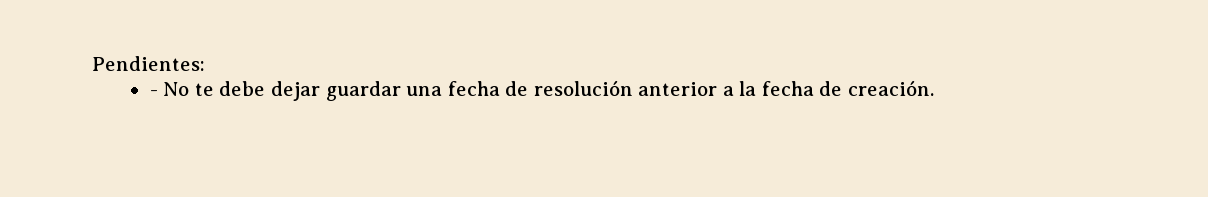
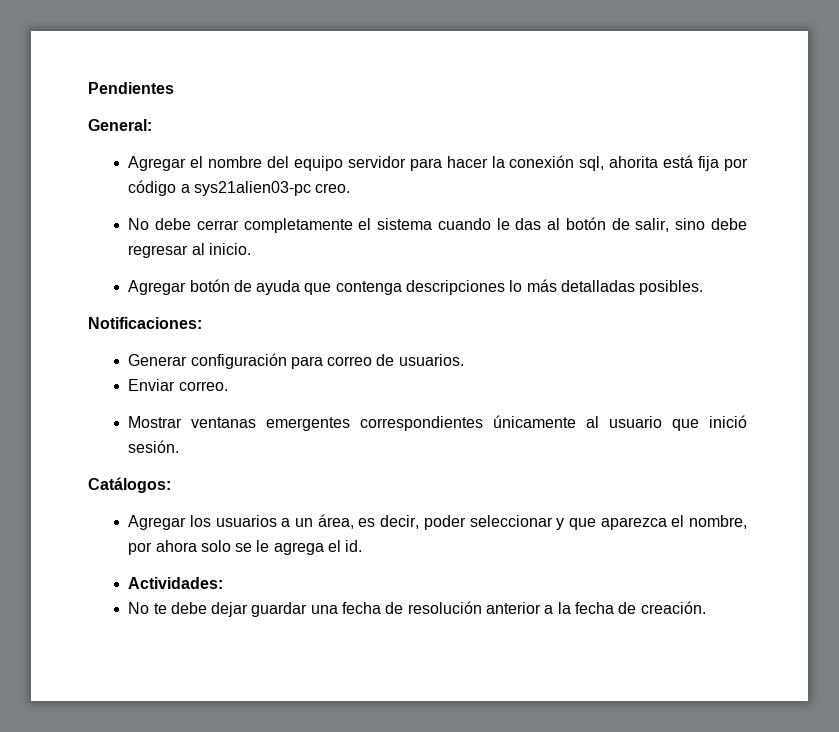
[92,56,205,71] [149,90,158,96] Pendientes: // - -> [88,82,174,94] [88,119,152,131] [128,155,748,171] [128,180,351,196] [128,217,747,233] [128,243,251,258] [128,279,704,295] [88,317,202,329] [128,353,464,369] [128,379,228,391] [128,415,748,431] [128,440,180,453] [88,477,171,493] [128,514,747,530] [128,540,363,555] [128,577,224,589] Pendientes // General: // Agregar el nombre del equipo servidor para hacer la conexión sql, ahorita está fija por código a sys21alien03-pc creo. // No debe cerrar completamente el sistema cuando le das al botón de salir, sino debe regresar al inicio. // Agregar botón de ayuda que contenga descripciones lo más detalladas posibles. // Notificaciones: // Generar configuración para correo de usuarios. // Enviar correo. // Mostrar ventanas emergentes correspondientes únicamente al usuario que inició sesión. // Catálogos: // Agregar los usuarios a un área, es decir, poder seleccionar y que aparezca el nombre, por ahora solo se le agrega el id. // Actividades: //

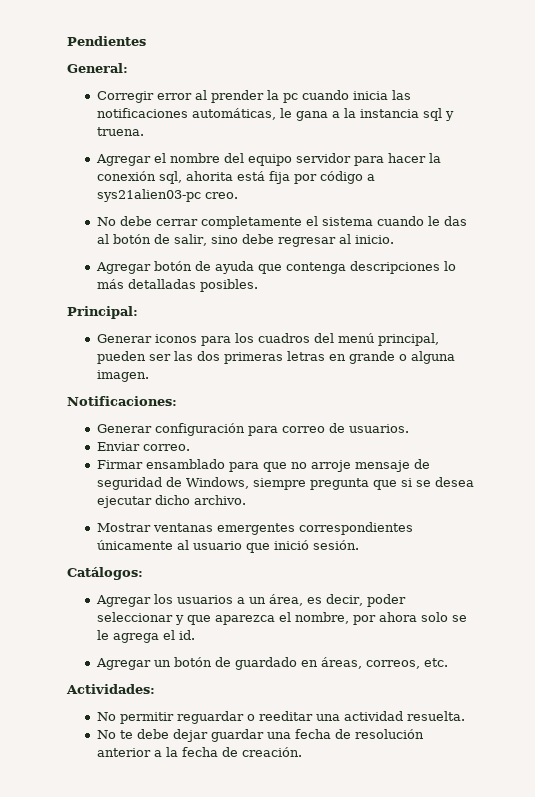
(152, 125) none -> [96,90,411,103] [96,108,454,121] [96,127,144,136] // Corregir error al prender la pc cuando inicia las notificaciones automáticas, le gana a la instancia sql y truena.
(704, 287) none -> [67,306,138,319] [96,333,439,346] [96,351,455,364] [96,370,149,382] // Principal: // Generar iconos para los cuadros del menú principal, pueden ser las dos primeras letras en grande o alguna imagen.
(228, 386) none -> [96,459,430,472] [96,477,474,490] [96,495,246,508] // Firmar ensamblado para que no arroje mensaje de seguridad de Windows, siempre pregunta que si se desea ejecutar dicho archivo.
[128,577,224,589] Actividades: -> [95,657,448,670] [66,684,155,694] [96,711,465,724] Agregar un botón de guardado en áreas, correos, etc. // Actividades: // No permitir reguardar o reeditar una actividad resuelta.

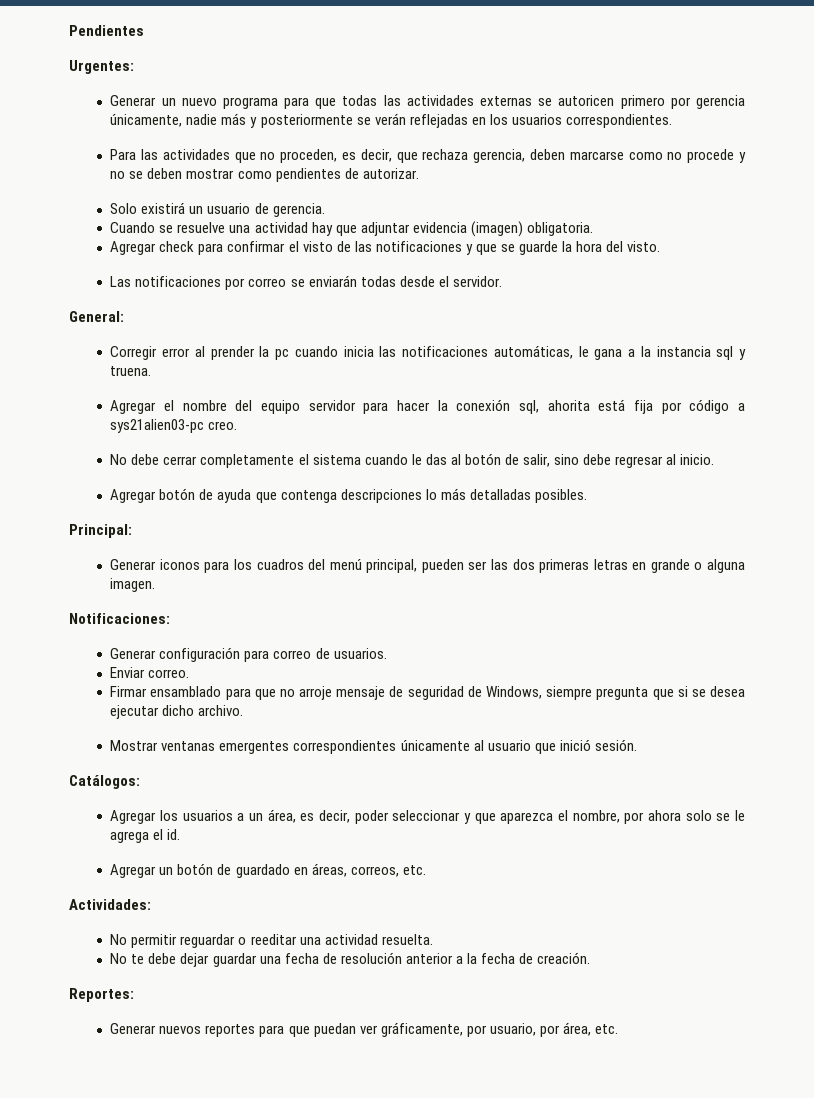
(146, 41) none -> [69,60,134,74] [110,95,746,109] [110,113,672,128] [110,149,746,163] [110,168,419,182] [110,202,325,217] [110,221,593,237] [110,241,661,255] [110,275,502,290] // Urgentes: // Generar un nuevo programa para que todas las actividades externas se autoricen primero por gerencia únicamente, nadie más y posteriormente se verán reflejadas en los usuarios correspondientes. // Para las actividades que no proceden, es decir, que rechaza gerencia, deben marcarse como no procede y no se deben mostrar como pendientes de autorizar. // Solo existirá un usuario de gerencia. // Cuando se resuelve una actividad hay que adjuntar evidencia (imagen) obligatoria. // Agregar check para confirmar el visto de las notificaciones y que se guarde la hora del visto. // Las notificaciones por correo se enviarán todas desde el servidor.
(302, 752) none -> [69,988,134,1002] [110,1022,618,1037] // Reportes: // Generar nuevos reportes para que puedan ver gráficamente, por usuario, por área, etc.

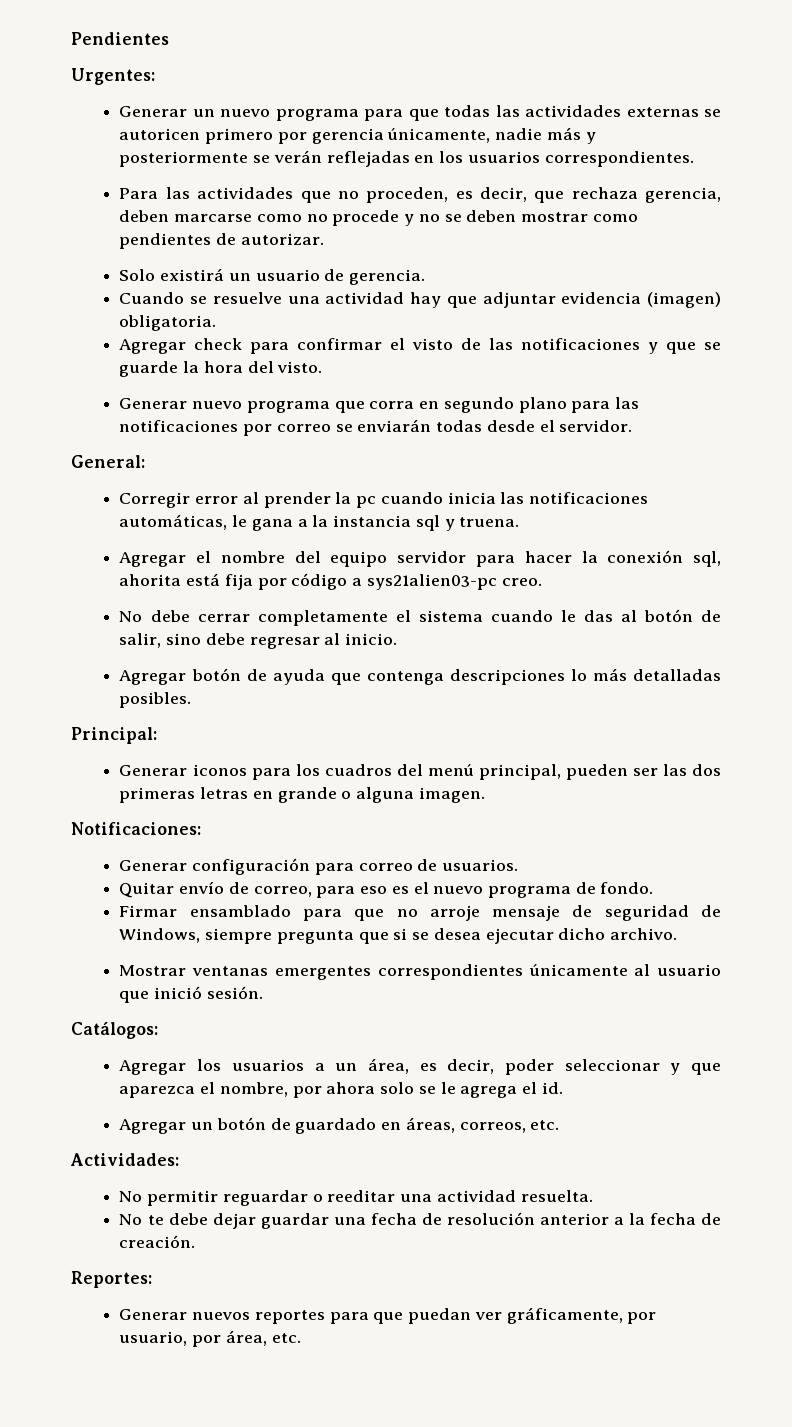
[110,276,132,287] Las -> [119,397,640,413] Generar nuevo programa que corra en segundo plano para las
[110,667,190,678] Enviar correo. -> [119,881,654,898] Quitar envío de correo, para eso es el nuevo programa de fondo.

